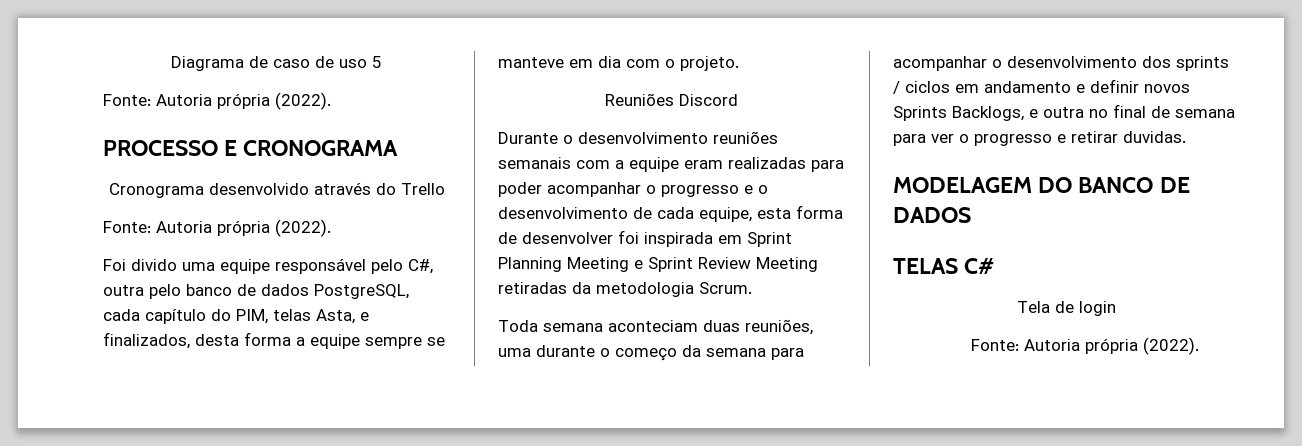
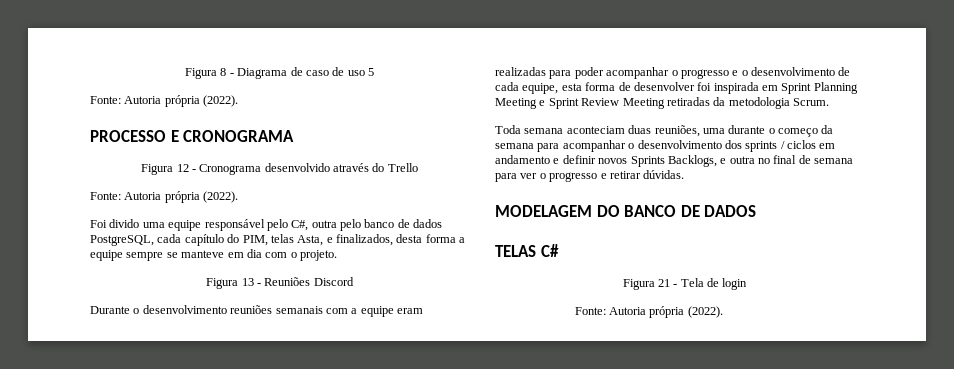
(171, 63) none -> [185,68,234,79] Figura 8 -
(399, 148) none -> [141,164,196,175] Figura 12 -
(739, 63) none -> [206,278,261,289] Figura 13 -
[1123,131,1186,143] duvidas. -> [643,170,685,179] dúvidas.
(995, 266) none -> [622,279,678,290] Figura 21 -

